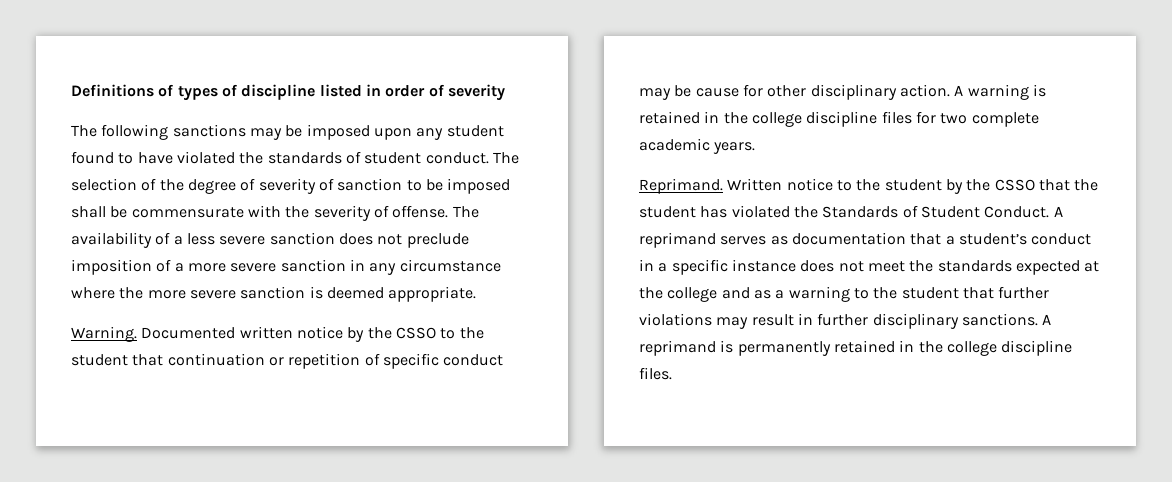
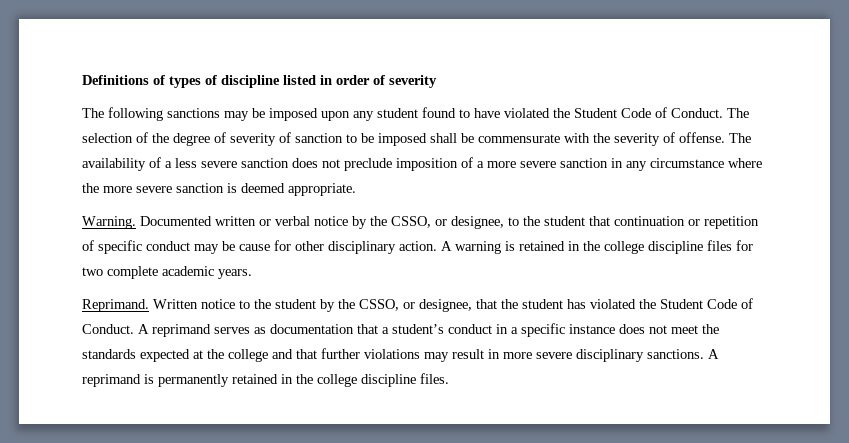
[267,151,489,164] standards of student conduct. -> [574,107,723,118] Student Code of Conduct.
(293, 332) none -> [259,216,310,226] or verbal
[395,327,436,339] CSSO -> [391,216,504,229] CSSO, or designee,
[994,179,1035,191] CSSO -> [359,299,472,312] CSSO, or designee,
[822,205,980,218] Standards of Student -> [660,298,753,309] Student Code of
[753,286,959,302] as a warning to the student -> (293, 354) none
[817,313,869,326] further -> [503,352,572,359] more severe

